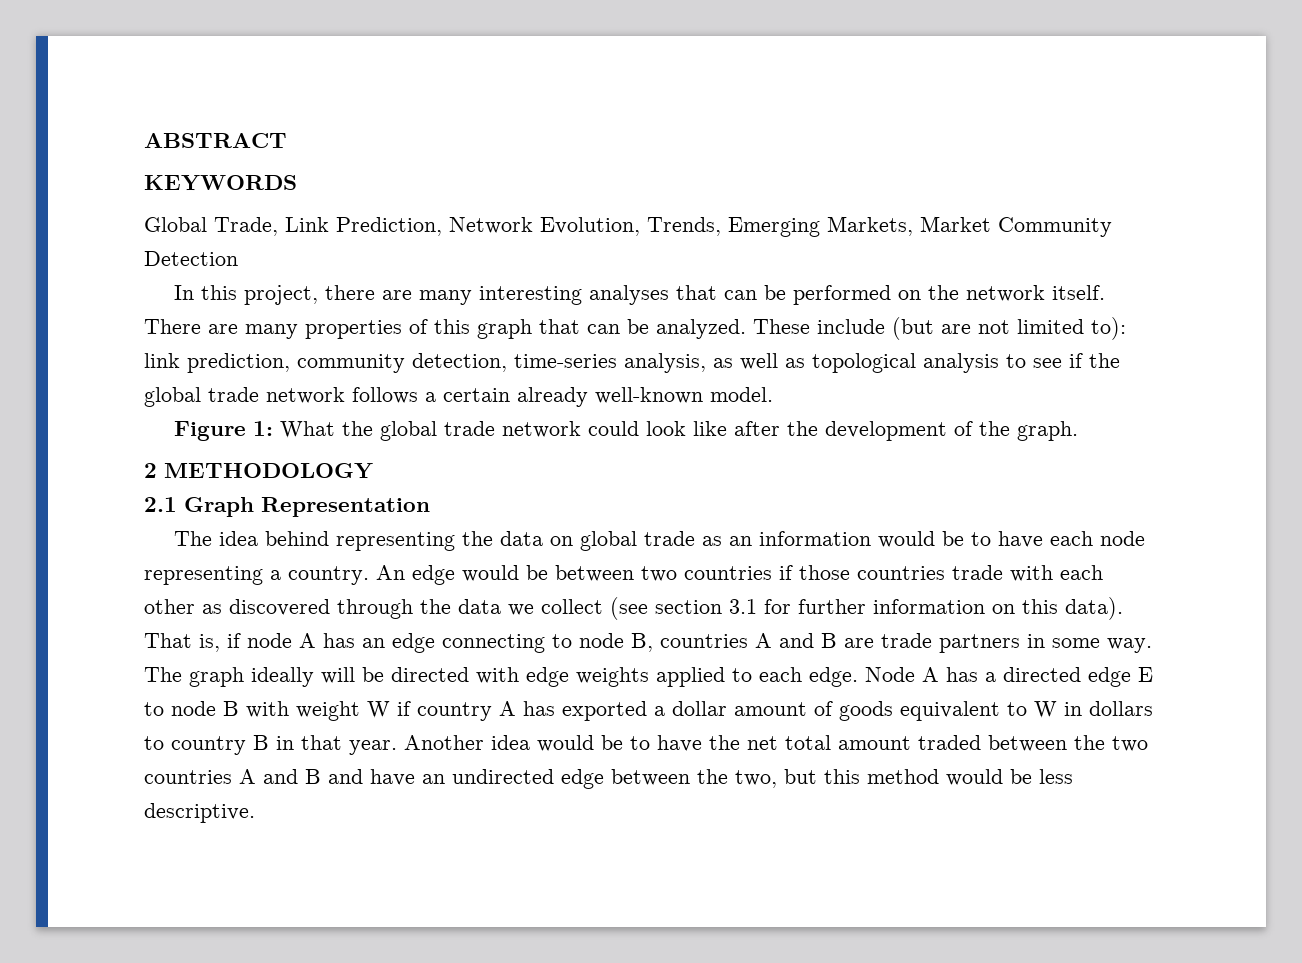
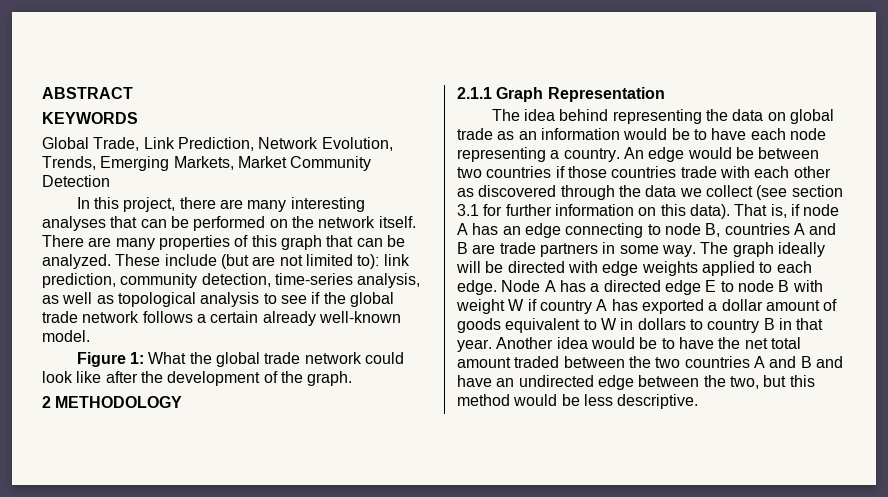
[144,497,177,512] 2.1 -> [457,87,492,99] 2.1.1

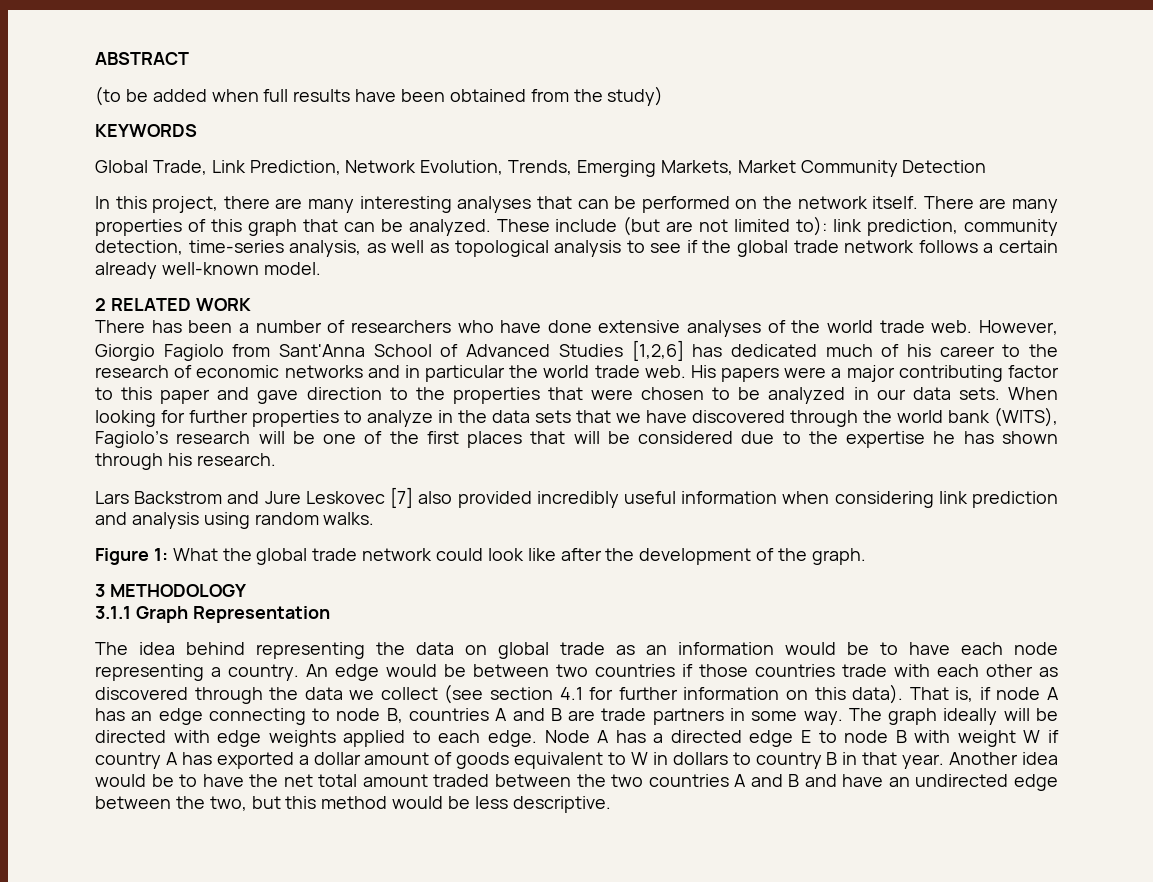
(133, 93) none -> [95,86,664,106] // (to be added when full results have been obtained from the study)
(90, 336) none -> [95,298,251,311] [95,320,1058,337] [95,340,1058,361] [95,365,1059,382] [95,387,1058,404] [95,407,1058,427] [95,431,1059,448] [95,453,276,470] [95,487,1058,508] [95,512,375,529] // 2 RELATED WORK // There has been a number of researchers who have done extensive analyses of the world trade web. However, Giorgio Fagiolo from Sant'Anna School of Advanced Studies [1,2,6] has dedicated much of his career to the research of economic networks and in particular the world trade web. His papers were a major contributing factor to this paper and gave direction to the properties that were chosen to be analyzed in our data sets. When looking for further properties to analyze in the data sets that we have discovered through the world bank (WITS), Fagiolo’s research will be one of the first places that will be considered due to the expertise he has shown through his research. // Lars Backstrom and Jure Leskovec [7] also provided incredibly useful information when considering link prediction and analysis using random walks.
[42,396,51,408] 2 -> [95,584,105,597] 3
[457,87,492,99] 2.1.1 -> [95,606,131,619] 3.1.1
[457,204,479,216] 3.1 -> [559,687,583,700] 4.1

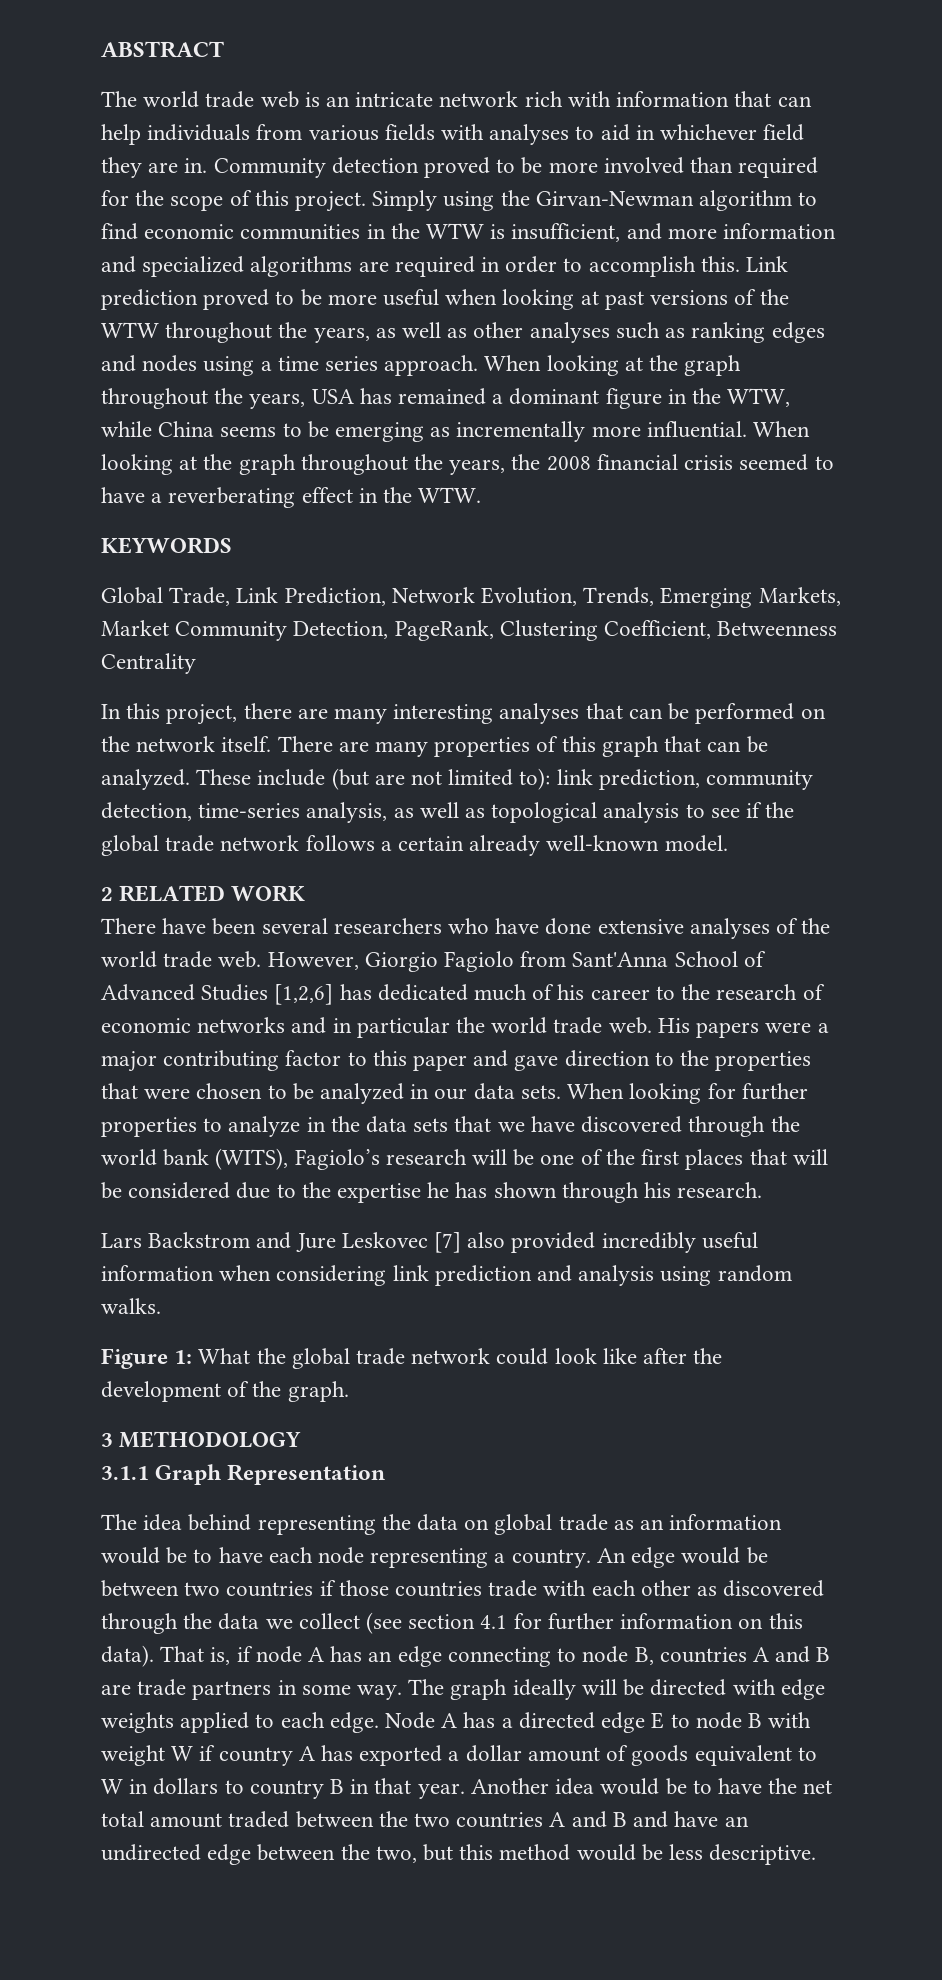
[95,86,664,106] (to be added when full results have been obtained from the study) -> [101,91,812,108] [101,124,805,145] [101,157,819,178] [101,190,818,212] [101,223,837,242] [101,256,789,277] [101,289,789,310] [101,322,825,343] [101,355,742,376] [101,388,791,409] [101,421,811,442] [101,454,834,475] [101,487,482,508] The world trade web is an intricate network rich with information that can help individuals from various fields with analyses to aid in whichever field they are in. Community detection proved to be more involved than required for the scope of this project. Simply using the Girvan-Newman algorithm to find economic communities in the WTW is insufficient, and more information and specialized algorithms are required in order to accomplish this. Link prediction proved to be more useful when looking at past versions of the WTW throughout the years, as well as other analyses such as ranking edges and nodes using a time series approach. When looking at the graph throughout the years, USA has remained a dominant figure in the WTW, while China seems to be emerging as incrementally more influential. When looking at the graph throughout the years, the 2008 financial crisis seemed to have a reverberating effect in the WTW.
[902,160,987,173] Detection -> [293,620,838,641] [101,653,196,674] Detection, PageRank, Clustering Coefficient, Betweenness Centrality
[151,320,346,333] has been a number of -> [162,918,328,935] have been several

